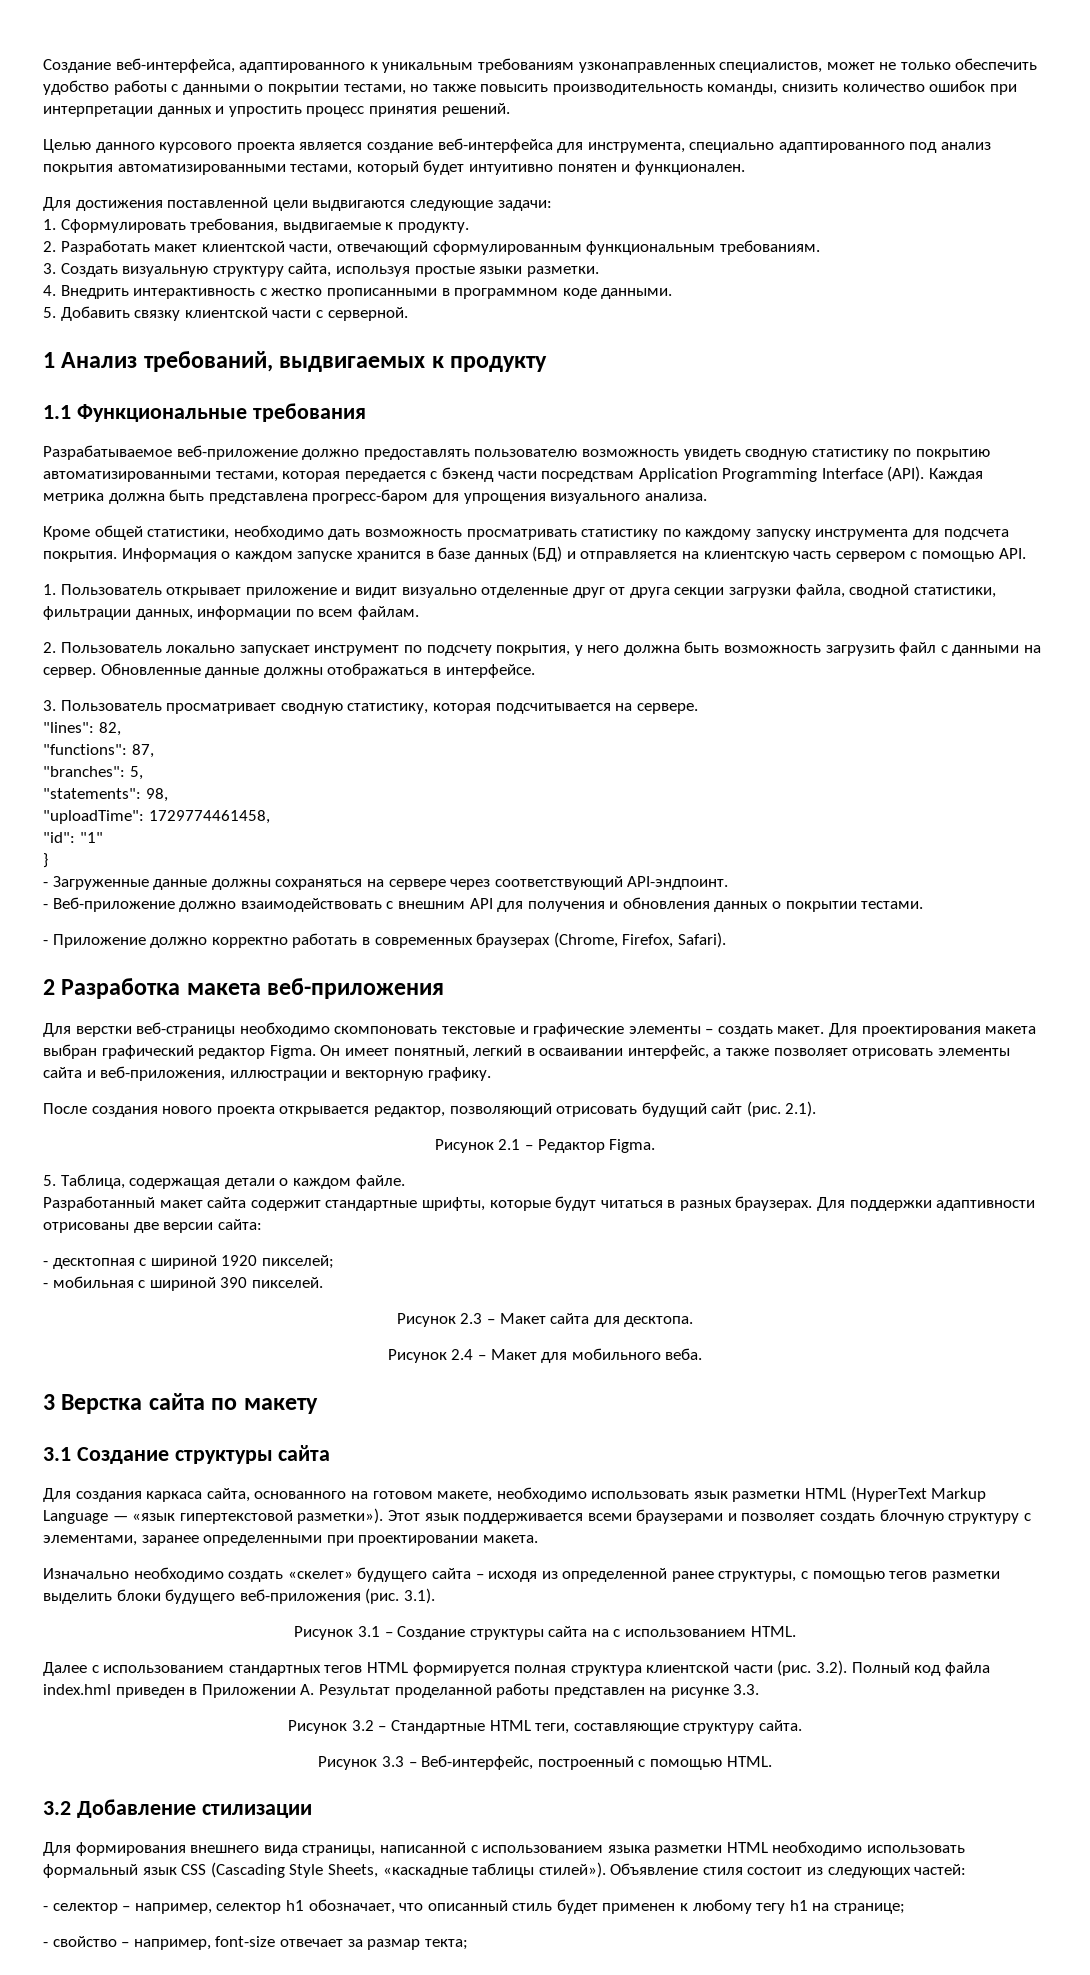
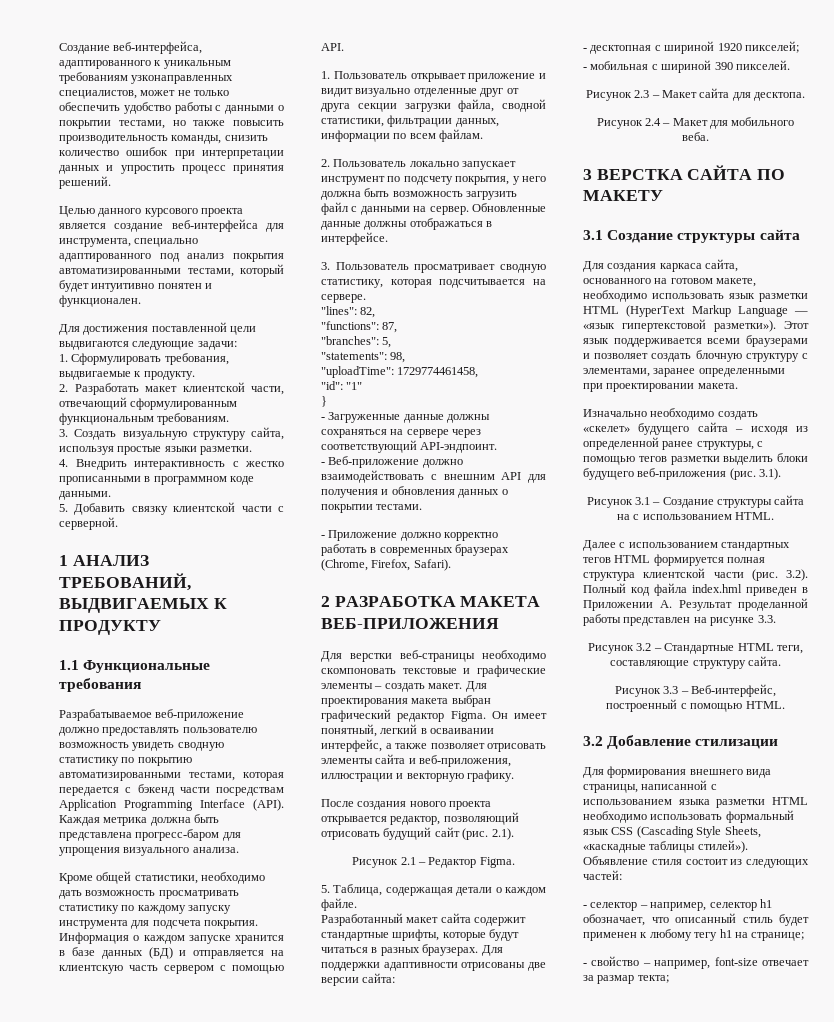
[61,351,548,372] Анализ требований, выдвигаемых к продукту -> [72,555,149,566] [59,573,191,591] [59,598,227,613] [59,620,161,635] АНАЛИЗ ТРЕБОВАНИЙ, ВЫДВИГАЕМЫХ К ПРОДУКТУ
[61,978,445,999] Разработка макета веб-приложения -> [334,596,541,607] [321,618,499,629] РАЗРАБОТКА МАКЕТА ВЕБ-ПРИЛОЖЕНИЯ
[61,1393,318,1414] Верстка сайта по макету -> [596,165,786,180] [583,190,663,201] ВЕРСТКА САЙТА ПО МАКЕТУ

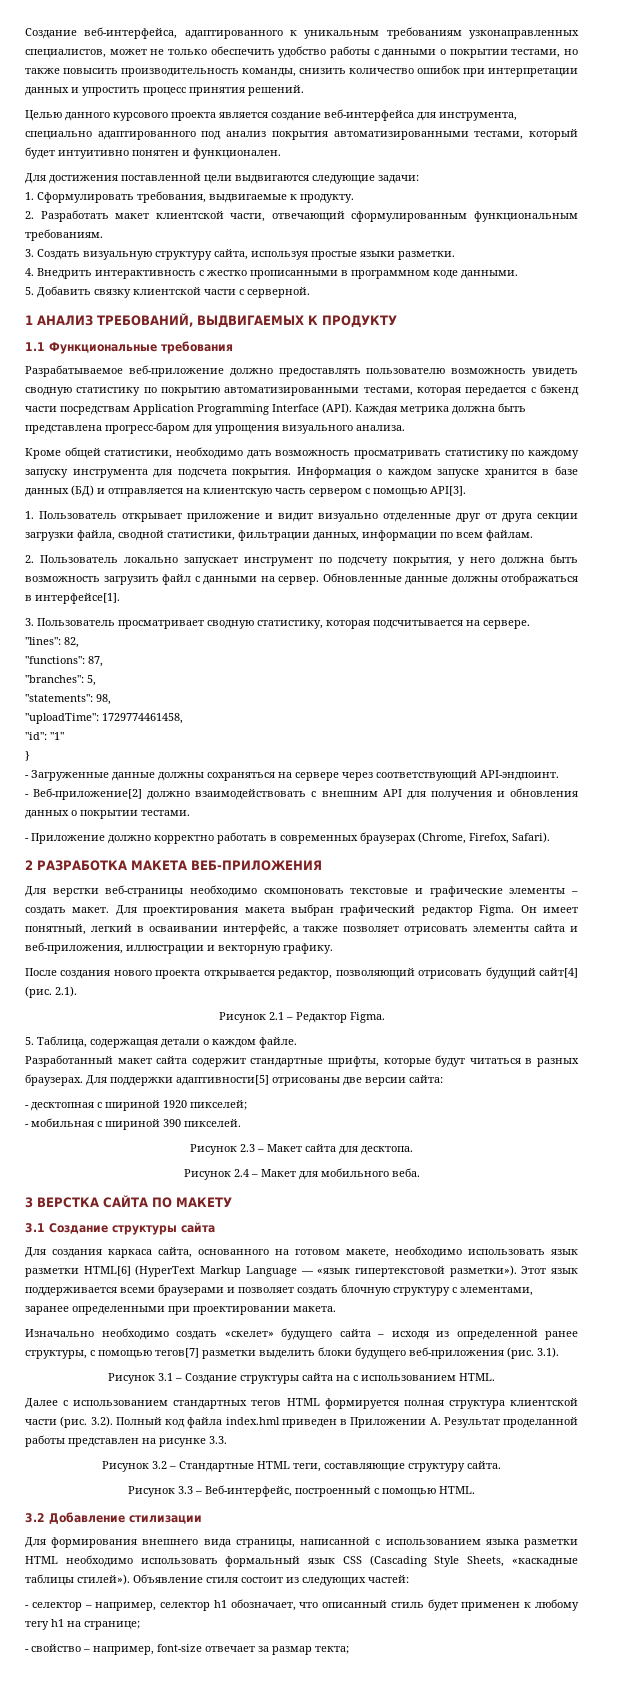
[321,43,344,51] API. -> [430,486,466,496] API[3].
[321,232,388,245] интерфейсе. -> [35,593,120,604] интерфейсе[1].
[328,456,420,468] Веб-приложение -> [33,788,143,800] Веб-приложение[2]
[434,827,460,837] сайт -> [539,968,579,978] сайт[4]
[383,962,458,971] адаптивности -> [176,1075,269,1086] адаптивности[5]
[583,306,619,314] HTML -> [83,1266,131,1276] HTML[6]
[638,456,667,462] тегов -> [155,1348,199,1358] тегов[7]

